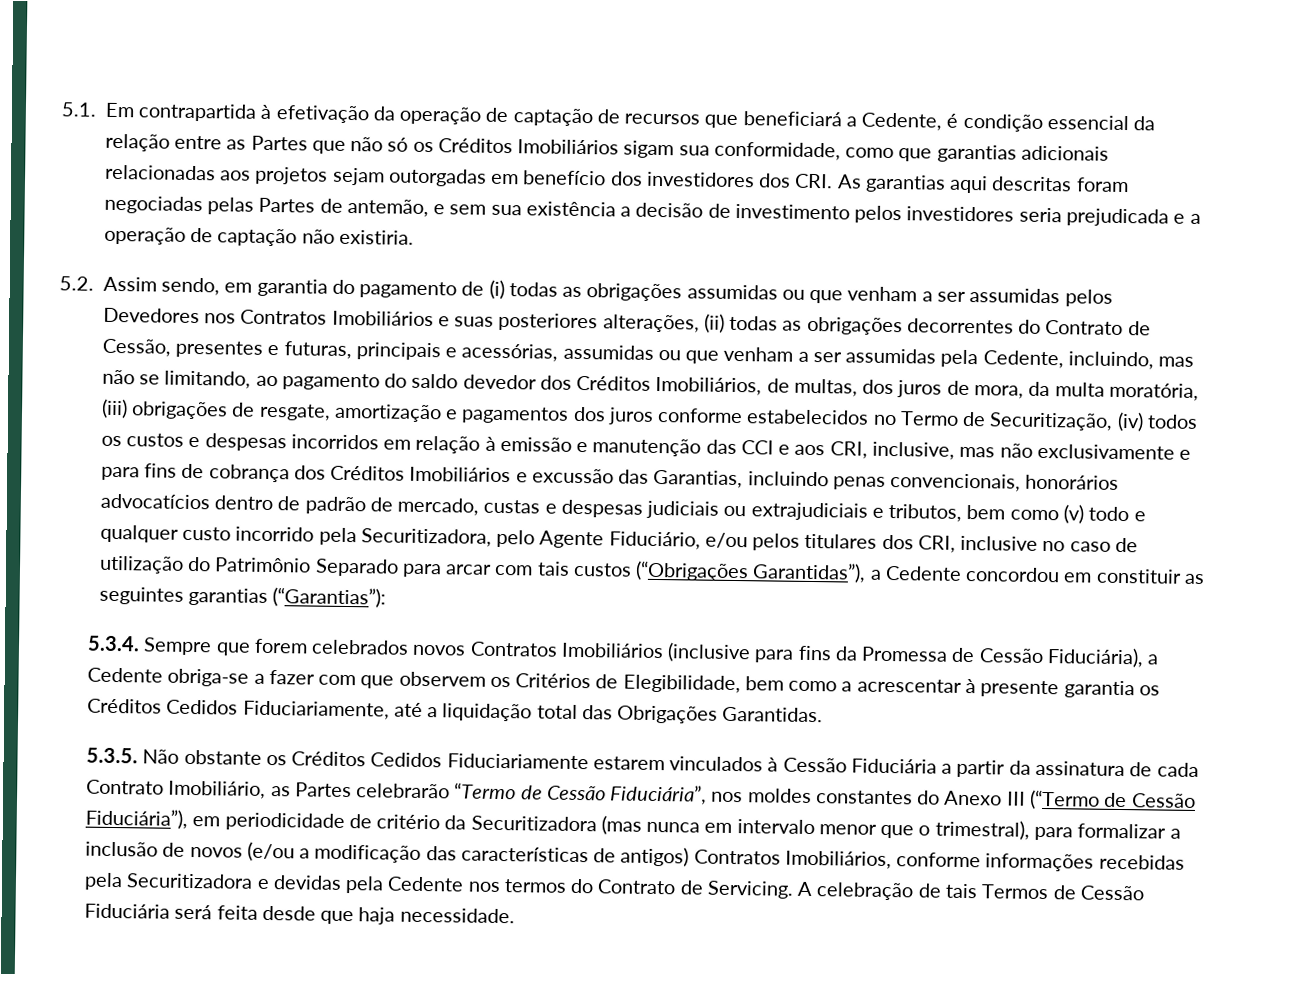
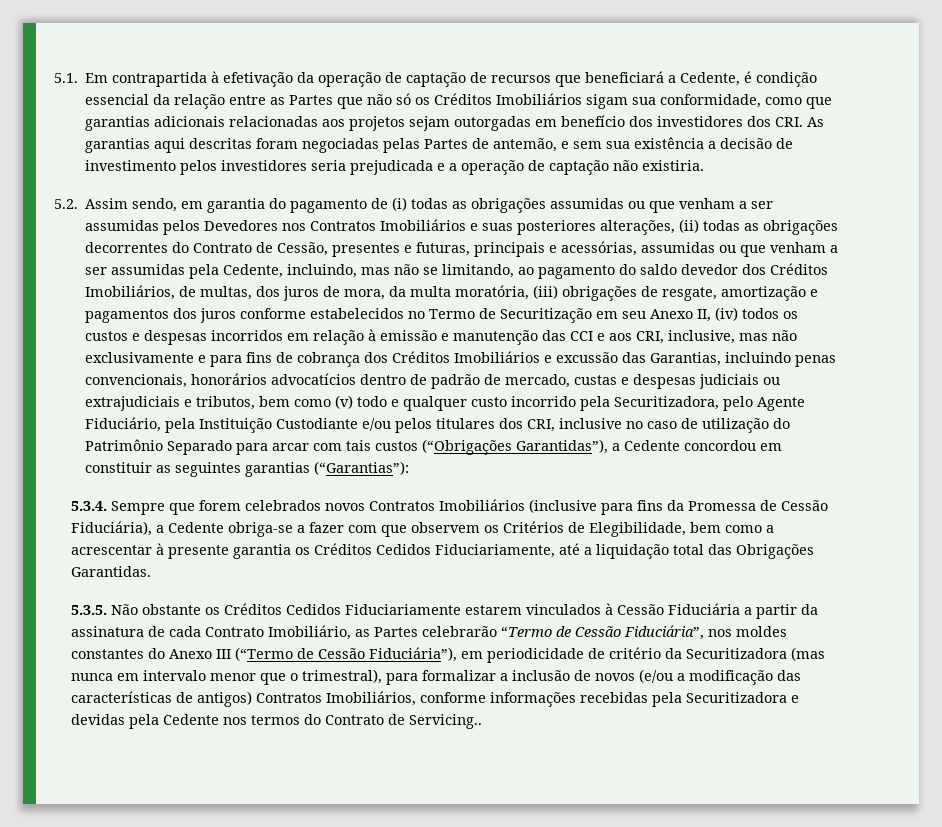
[989,412,1114,431] Securitização, -> [500,308,712,323] Securitização em seu Anexo II,
(701, 540) none -> [165,418,359,433] pela Instituição Custodiante
[706,880,1144,901] [84,903,515,925] Servicing. A celebração de tais Termos de Cessão Fiduciária será feita desde que haja necessidade. -> [409,714,483,729] Servicing..

